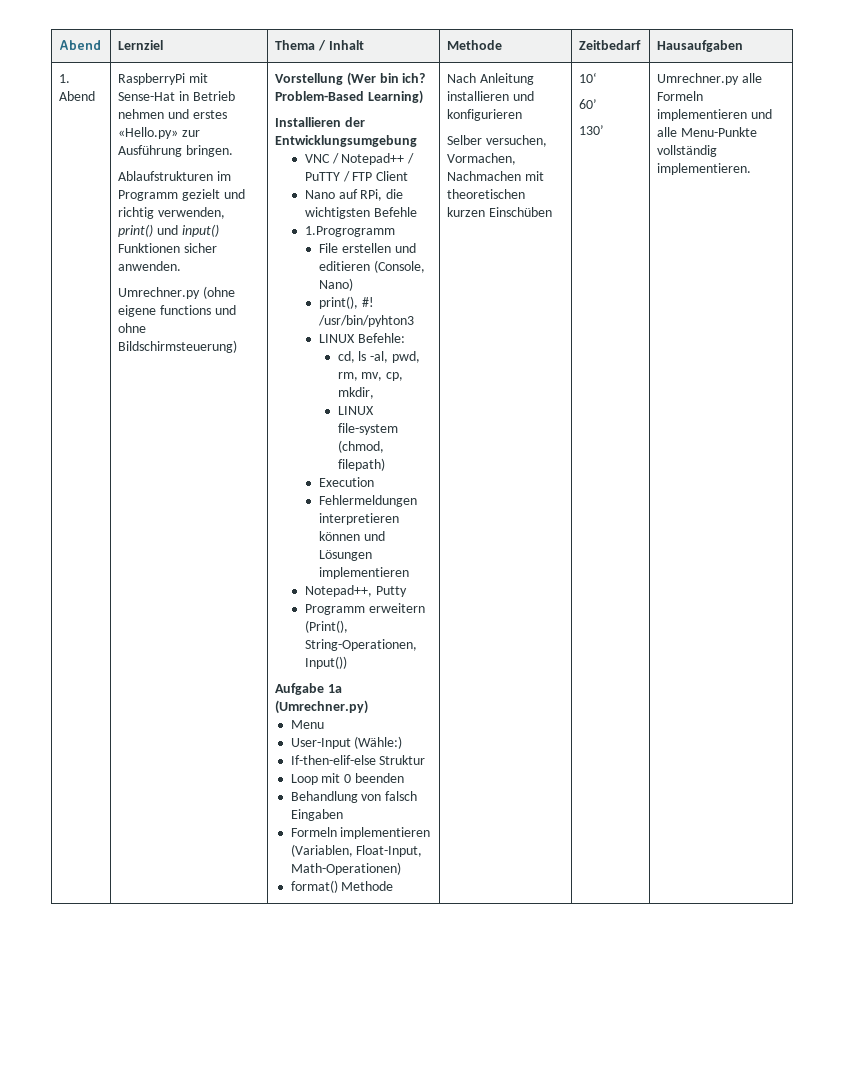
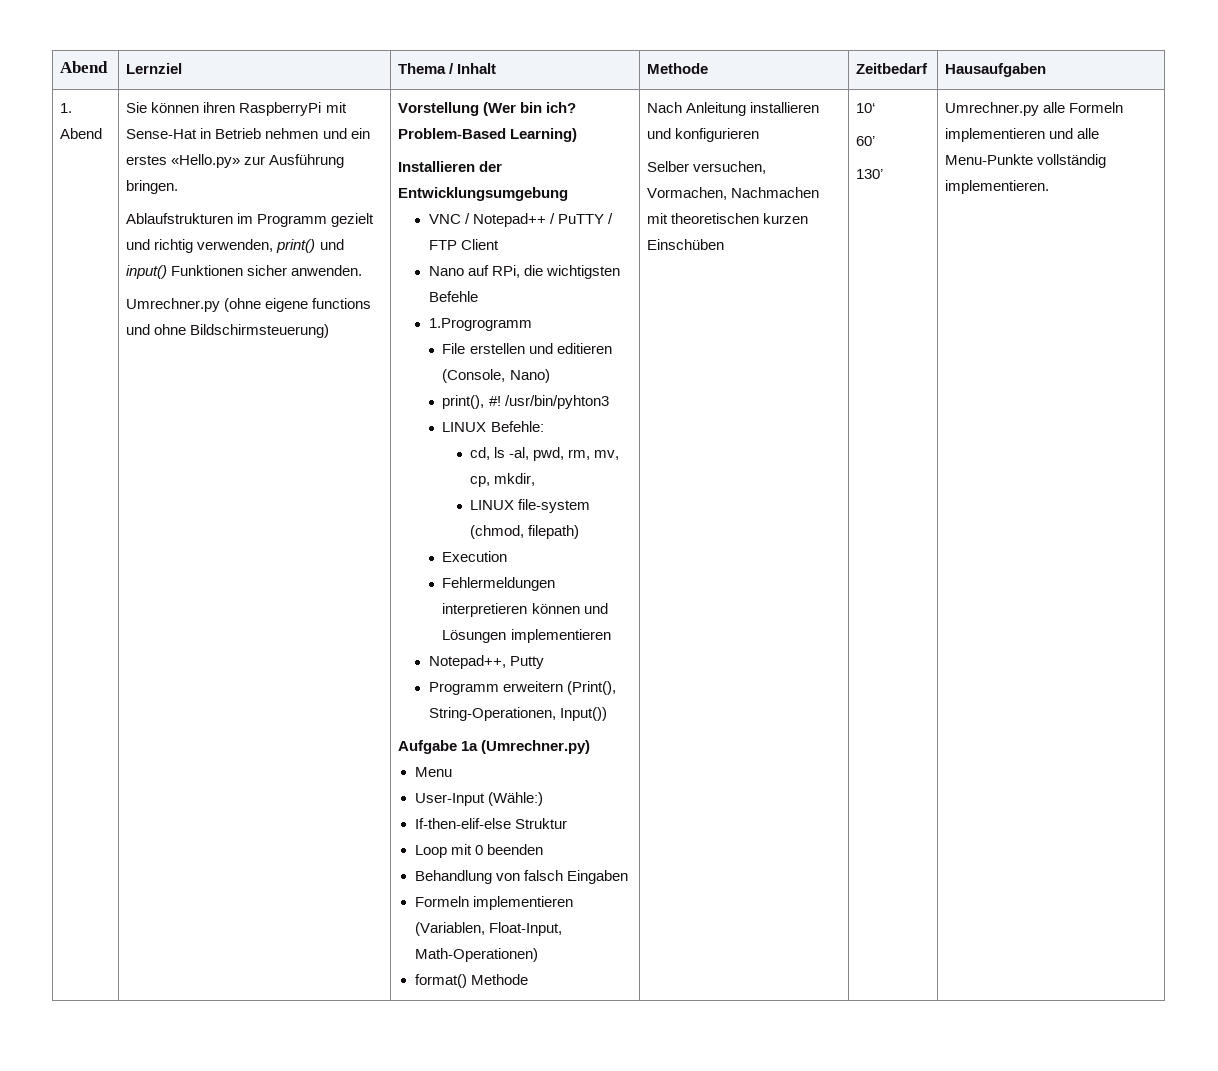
(96, 96) none -> [126,102,236,113] Sie können ihren
(189, 114) none -> [350,128,370,139] ein

